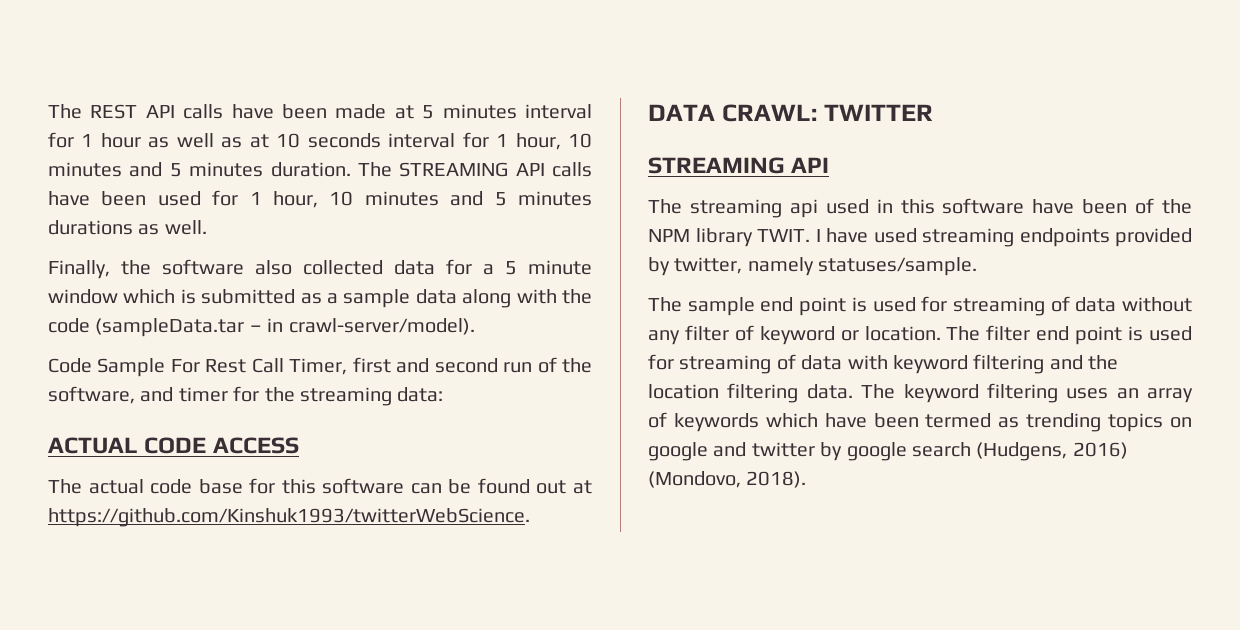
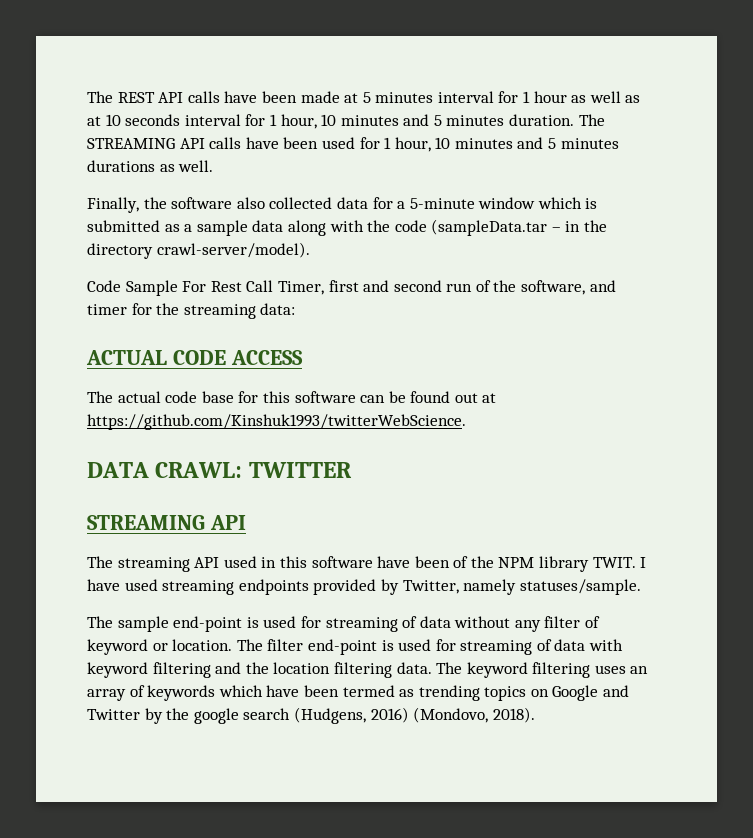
[505,260,592,275] 5 minute -> [409,198,475,209] 5-minute
(284, 325) none -> [584,220,608,232] [87,243,153,259] the directory
[789,199,818,218] api -> [194,557,220,568] API
[674,257,743,274] twitter, -> [402,580,459,594] Twitter,
[760,297,847,316] end point -> [173,616,243,632] end-point
[1036,326,1123,345] end point -> [307,639,377,655] end-point
[648,442,843,461] google and twitter by -> [552,685,630,701] [87,708,190,724] Google and Twitter by the

